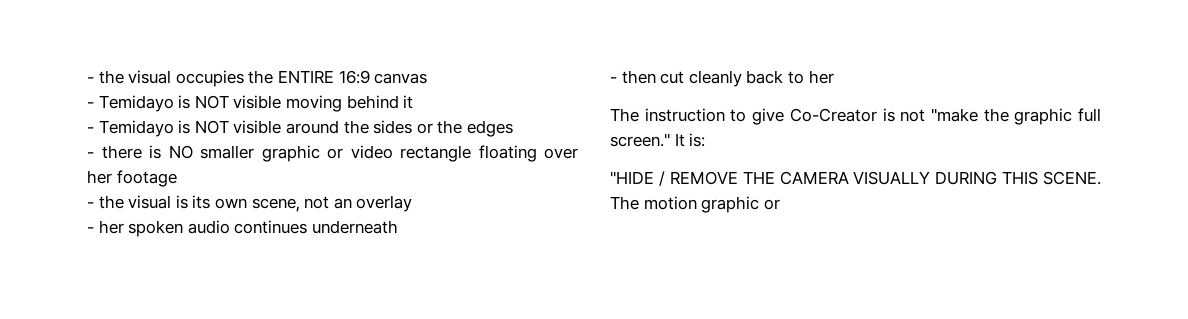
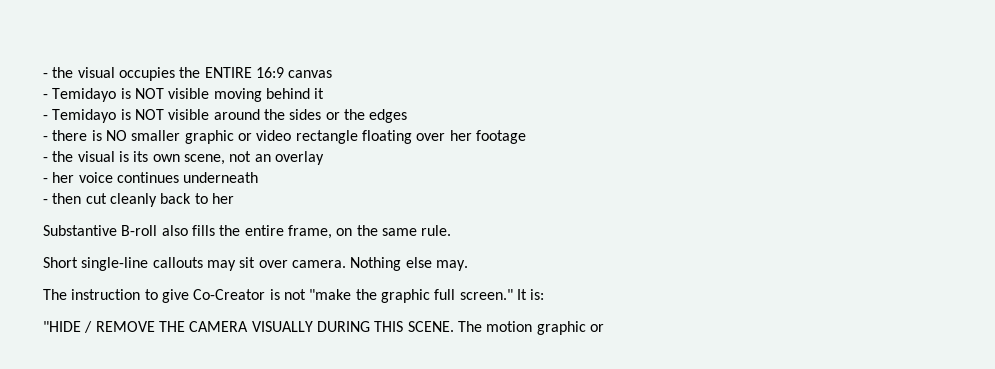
[128,220,230,237] spoken audio -> [78,172,113,183] voice
(834, 77) none -> [43,225,452,239] [43,257,468,271] // Substantive B-roll also fills the entire frame, on the same rule. // Short single-line callouts may sit over camera. Nothing else may.

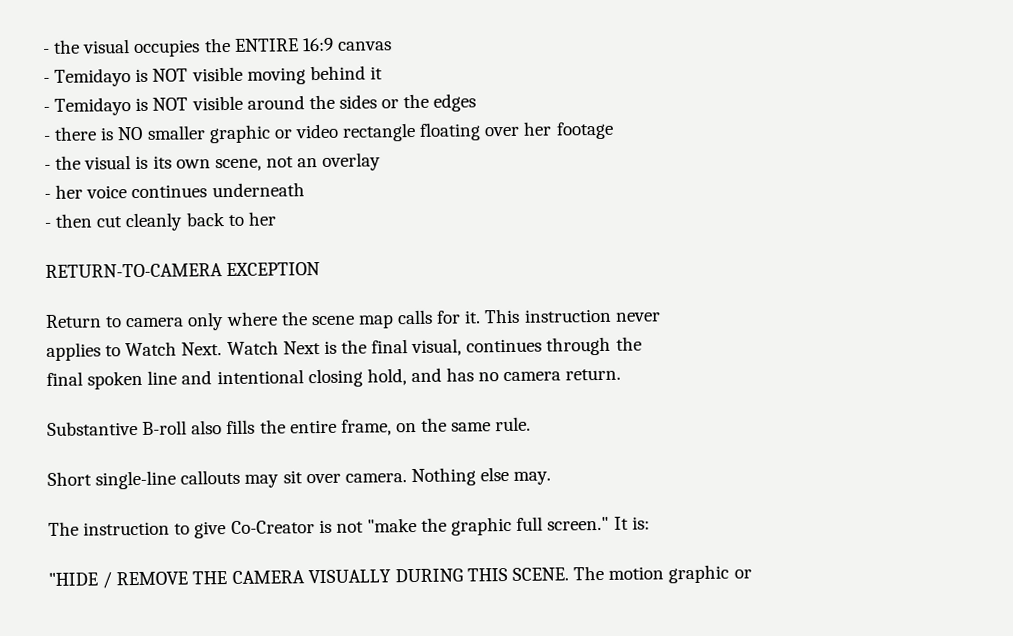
(234, 198) none -> [45,262,321,278] [45,308,661,331] [46,336,642,361] [46,367,622,390] // RETURN-TO-CAMERA EXCEPTION // Return to camera only where the scene map calls for it. This instruction never // applies to Watch Next. Watch Next is the final visual, continues through the // final spoken line and intentional closing hold, and has no camera return.

